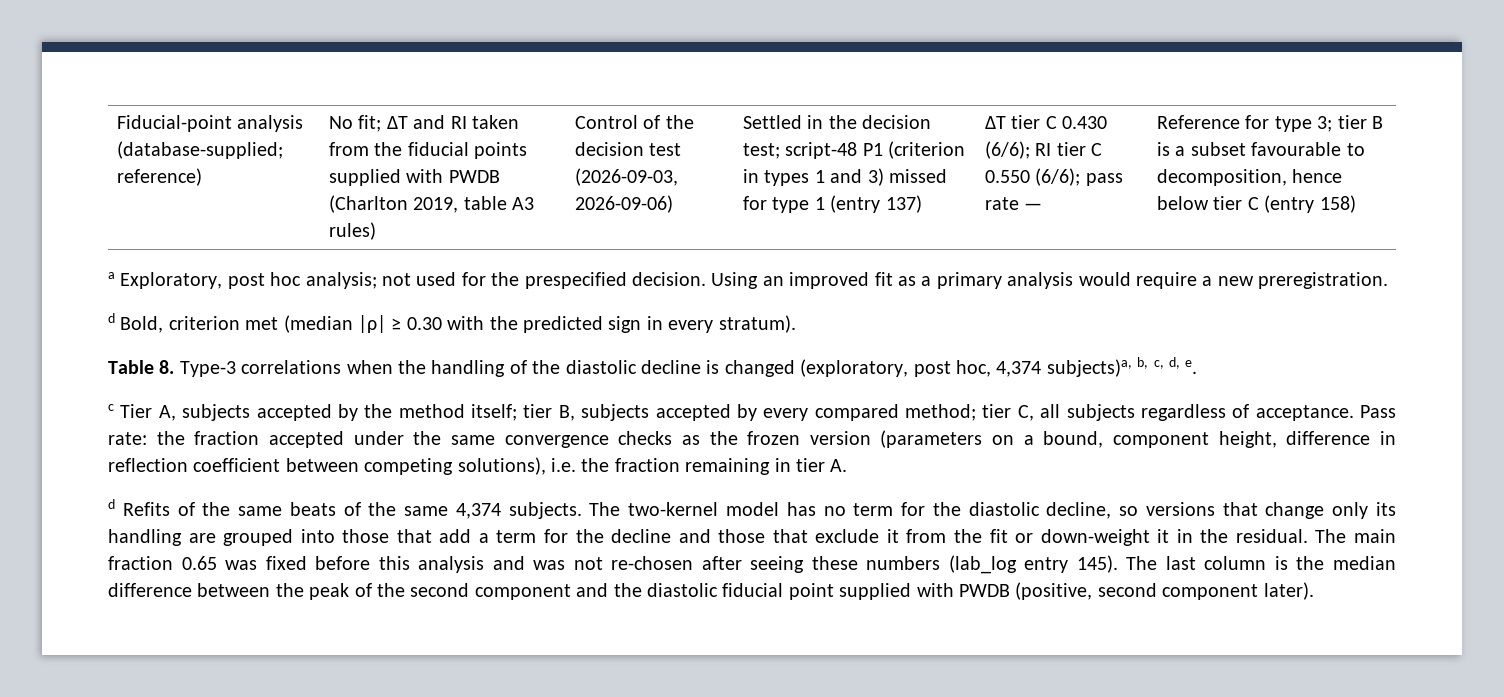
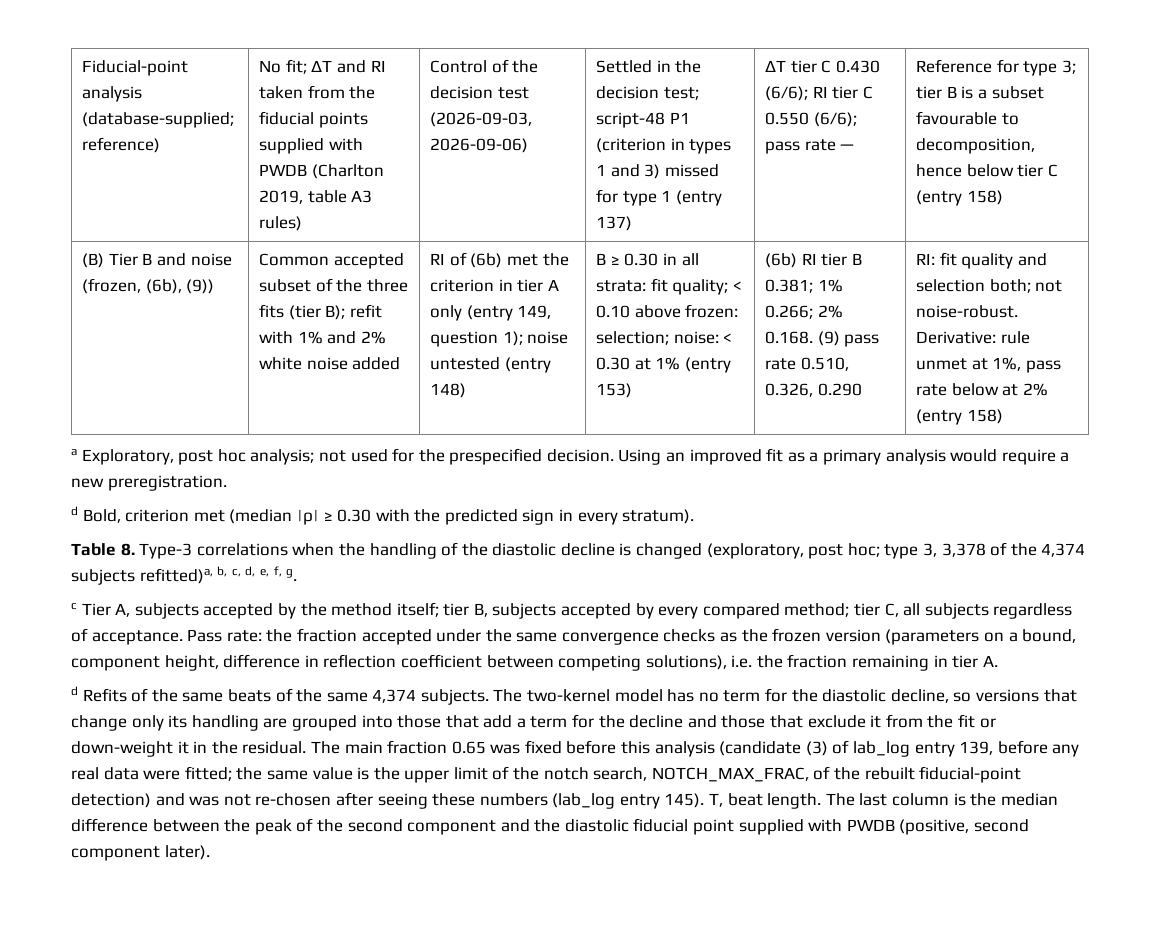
(1356, 204) none -> [82,253,232,268] [82,278,215,294] [259,253,404,269] [259,278,408,292] [259,304,382,320] [259,331,386,344] [259,357,401,370] [430,252,569,268] [430,279,559,292] [430,305,552,321] [430,331,569,347] [430,357,551,373] [430,383,467,398] [596,253,699,266] [596,278,742,295] [596,304,739,318] [596,331,733,345] [596,357,731,373] [596,383,633,398] [765,253,862,268] [765,279,843,293] [765,305,843,319] [765,331,880,347] [765,357,849,371] [765,383,862,397] [916,252,1047,269] [916,279,1063,293] [916,305,1019,318] [916,331,1030,344] [916,357,1061,373] [916,383,1048,396] [916,409,1003,425] // (B) Tier B and noise (frozen, (6b), (9)) | Common accepted subset of the three fits (tier B); refit with 1% and 2% white noise added | RI of (6b) met the criterion in tier A only (entry 149, question 1); noise untested (entry 148) | B ≥ 0.30 in all strata: fit quality; < 0.10 above frozen: selection; noise: < 0.30 at 1% (entry 153) | (6b) RI tier B 0.381; 1% 0.266; 2% 0.168. (9) pass rate 0.510, 0.326, 0.290 | RI: fit quality and selection both; not noise-robust. Derivative: rule unmet at 1%, pass rate below at 2% (entry 158)
[955,357,1198,377] hoc, 4,374 subjects)a, b, c, d, e. -> [847,542,1086,559] [71,566,298,585] hoc; type 3, 3,378 of the 4,374 subjects refitted)a, b, c, d, e, f, g.
(485, 564) none -> [719,740,1080,757] [71,766,1022,783] [71,793,151,808] (candidate (3) of lab_log entry 139, before any real data were fitted; the same value is the upper limit of the notch search, NOTCH_MAX_FRAC, of the rebuilt fiducial-point detection)
(1118, 564) none -> [709,793,822,809] T, beat length.

